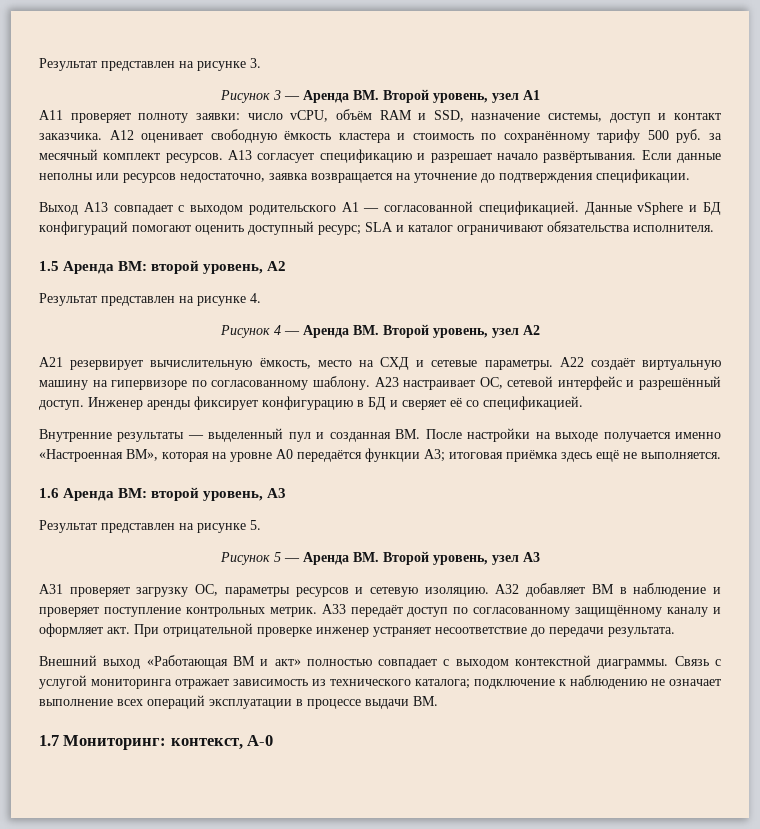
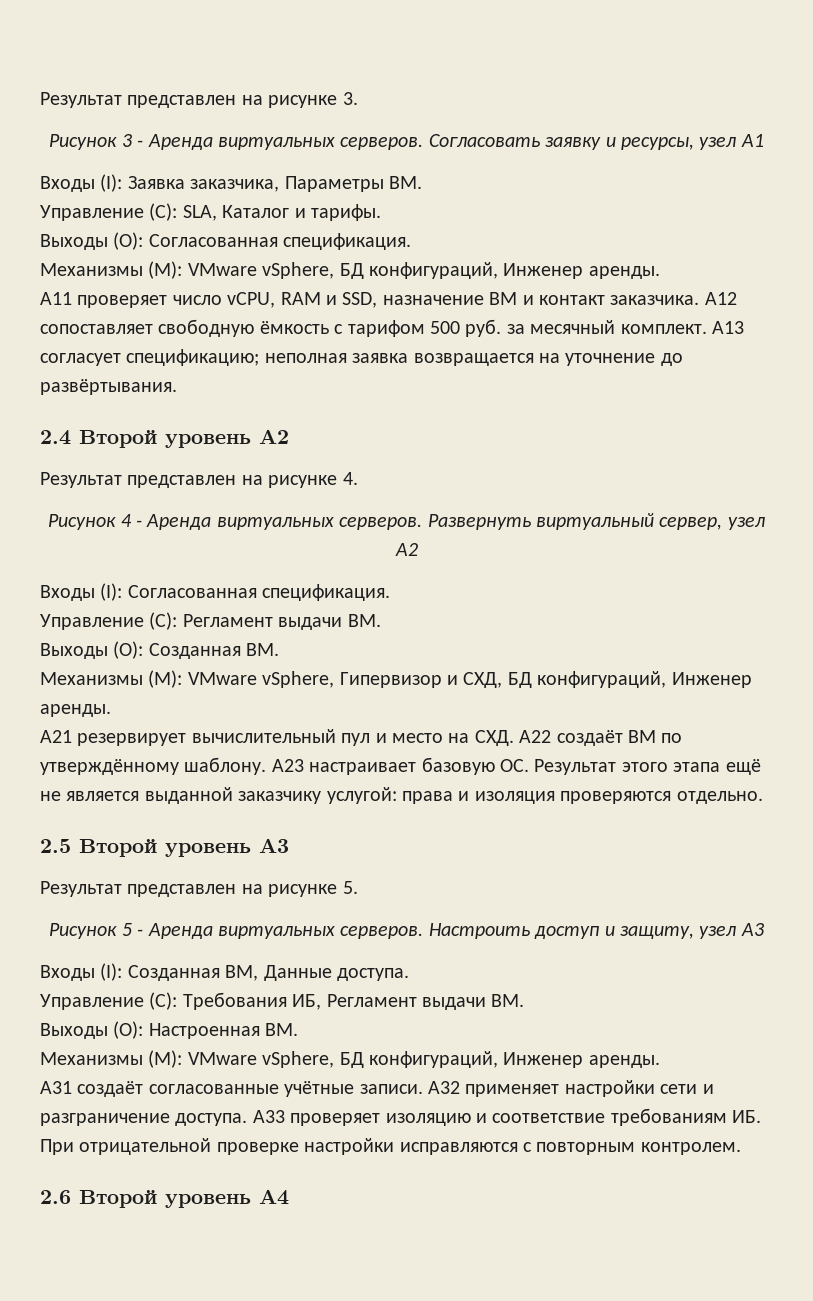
[283,89,540,103] — Аренда ВМ. Второй уровень, узел A1 -> [137,134,764,150] [40,174,422,192] [40,203,381,221] [40,232,412,250] [40,261,660,279] - Аренда виртуальных серверов. Согласовать заявку и ресурсы, узел A1 // Входы (I): Заявка заказчика, Параметры ВМ. // Управление (C): SLA, Каталог и тарифы. // Выходы (O): Согласованная спецификация. // Механизмы (M): VMware vSphere, БД конфигураций, Инженер аренды.
[138,113,240,123] полноту заявки: -> (168, 301) none
[335,109,372,120] объём -> (276, 300) none
[548,113,651,123] системы, доступ -> [489,292,518,305] ВМ
[141,133,204,143] оценивает -> [40,324,153,334] сопоставляет
[338,129,723,143] [39,149,722,163] [39,173,265,183] кластера и стоимость по сохранённому тарифу 500 руб. за месячный комплект ресурсов. A13 согласует спецификацию и разрешает начало развёртывания. Если данные неполны или ресурсов недостаточно, -> [334,319,744,337] [40,349,347,366] с тарифом 500 руб. за месячный комплект. A13 согласует спецификацию; неполная
[499,169,690,183] [39,201,721,215] [39,221,714,235] [39,260,264,274] подтверждения спецификации. // Выход A13 совпадает с выходом родительского A1 — согласованной спецификацией. Данные vSphere и БД конфигураций помогают оценить доступный ресурс; SLA и каталог ограничивают обязательства исполнителя. // 1.5 Аренда ВМ: второй уровень, -> [40,379,177,395] [40,430,251,448] развёртывания. // 2.4 Второй уровень
[283,324,540,338] [39,357,721,370] [39,376,722,390] [39,396,583,410] [39,428,721,442] [39,448,721,462] [39,487,264,501] — Аренда ВМ. Второй уровень, узел A2 // A21 резервирует вычислительную ёмкость, место на СХД и сетевые параметры. A22 создаёт виртуальную машину на гипервизоре по согласованному шаблону. A23 настраивает ОС, сетевой интерфейс и разрешённый доступ. Инженер аренды фиксирует конфигурацию в БД и сверяет её со спецификацией. // Внутренние результаты — выделенный пул и созданная ВМ. После настройки на выходе получается именно «Настроенная ВМ», которая на уровне A0 передаётся функции A3; итоговая приёмка здесь ещё не выполняется. // 1.6 Аренда ВМ: второй уровень, -> [136,513,765,530] [394,543,418,556] [40,583,391,601] [40,612,381,630] [40,641,280,659] [40,670,752,688] [40,704,111,717] [40,729,683,746] [40,757,761,775] [40,787,763,804] [40,839,251,857] - Аренда виртуальных серверов. Развернуть виртуальный сервер, узел A2 // Входы (I): Согласованная спецификация. // Управление (C): Регламент выдачи ВМ. // Выходы (O): Созданная ВМ. // Механизмы (M): VMware vSphere, Гипервизор и СХД, БД конфигураций, Инженер аренды. // A21 резервирует вычислительный пул и место на СХД. A22 создаёт ВМ по утверждённому шаблону. A23 настраивает базовую ОС. Результат этого этапа ещё не является выданной заказчику услугой: права и изоляция проверяются отдельно. // 2.5 Второй уровень
[283,551,540,565] [39,583,721,597] [39,604,722,617] [39,623,675,637] [39,655,721,669] [39,675,721,689] [39,695,438,709] [39,735,274,750] — Аренда ВМ. Второй уровень, узел A3 // A31 проверяет загрузку ОС, параметры ресурсов и сетевую изоляцию. A32 добавляет ВМ в наблюдение и проверяет поступление контрольных метрик. A33 передаёт доступ по согласованному защищённому каналу и оформляет акт. При отрицательной проверке инженер устраняет несоответствие до передачи результата. // Внешний выход «Работающая ВМ и акт» полностью совпадает с выходом контекстной диаграммы. Связь с услугой мониторинга отражает зависимость из технического каталога; подключение к наблюдению не означает выполнение всех операций эксплуатации в процессе выдачи ВМ. // 1.7 Мониторинг: контекст, A-0 -> [137,923,764,939] [40,963,409,981] [40,992,525,1010] [40,1021,299,1039] [40,1050,660,1068] [40,1080,714,1097] [40,1108,762,1126] [40,1138,741,1155] [40,1189,289,1208] - Аренда виртуальных серверов. Настроить доступ и защиту, узел A3 // Входы (I): Созданная ВМ, Данные доступа. // Управление (C): Требования ИБ, Регламент выдачи ВМ. // Выходы (O): Настроенная ВМ. // Механизмы (M): VMware vSphere, БД конфигураций, Инженер аренды. // A31 создаёт согласованные учётные записи. A32 применяет настройки сети и разграничение доступа. A33 проверяет изоляцию и соответствие требованиям ИБ. При отрицательной проверке настройки исправляются с повторным контролем. // 2.6 Второй уровень A4

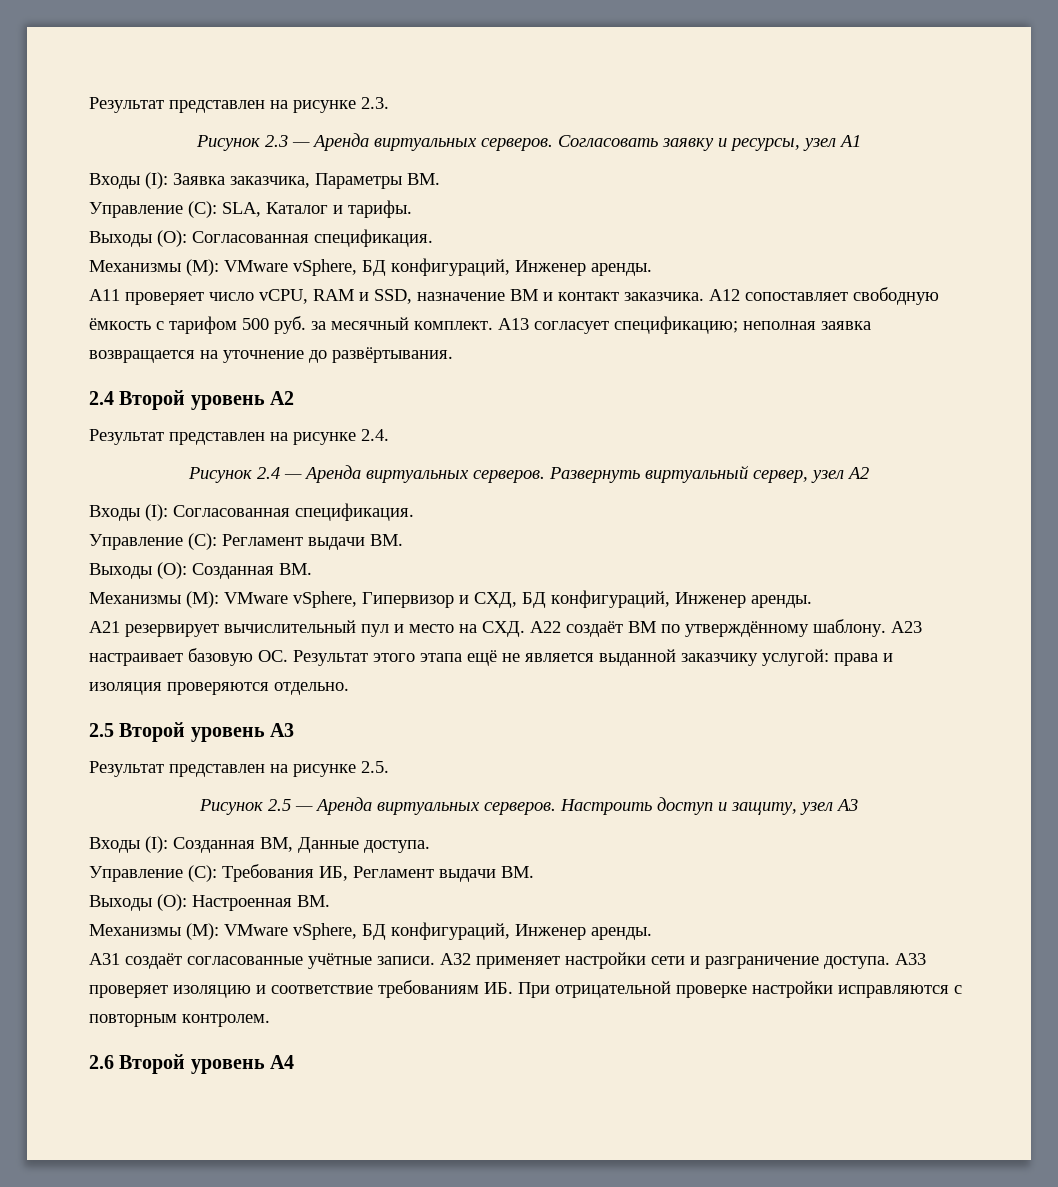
[40,92,358,108] [49,134,144,150] Результат представлен на рисунке 3. // Рисунок 3 - -> [89,97,389,113] [196,135,310,151] Результат представлен на рисунке 2.3. // Рисунок 2.3 —
[342,472,358,485] [48,514,142,530] 4. // Рисунок 4 - -> [361,429,389,441] [188,467,302,483] 2.4. // Рисунок 2.4 —
[342,881,358,894] [49,923,144,939] 5. // Рисунок 5 - -> [361,761,389,773] [199,799,313,815] 2.5. // Рисунок 2.5 —

